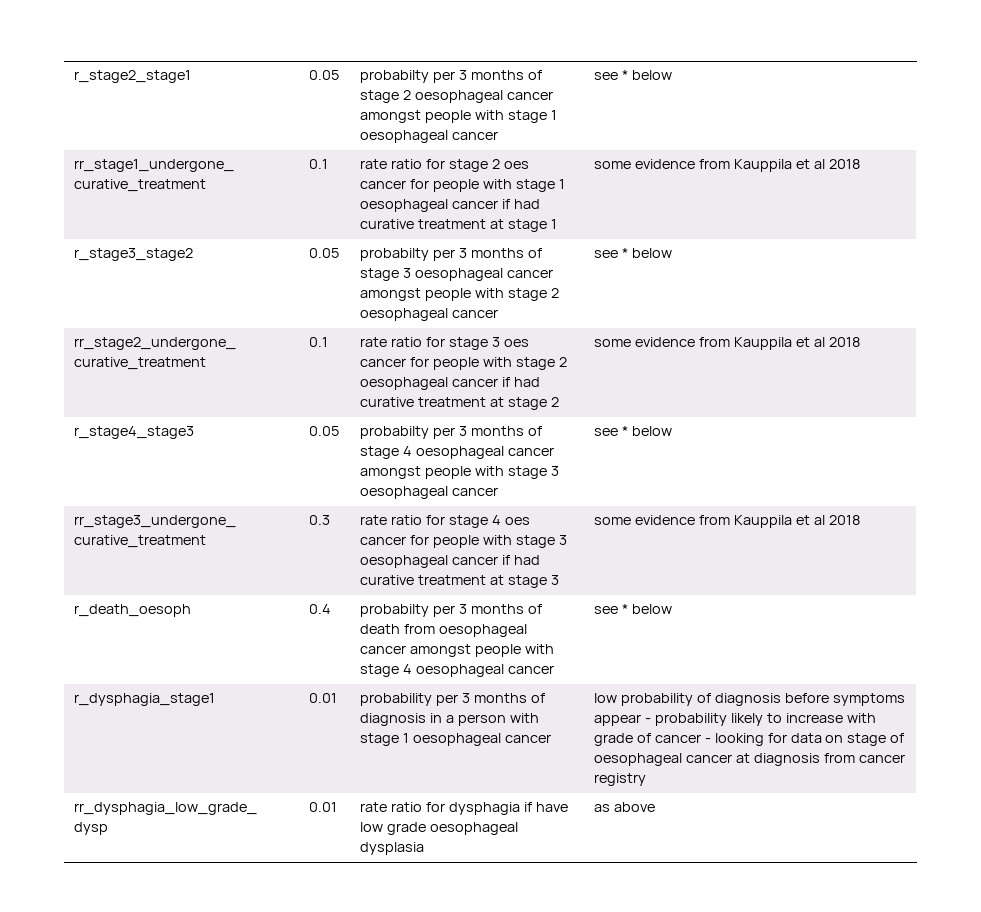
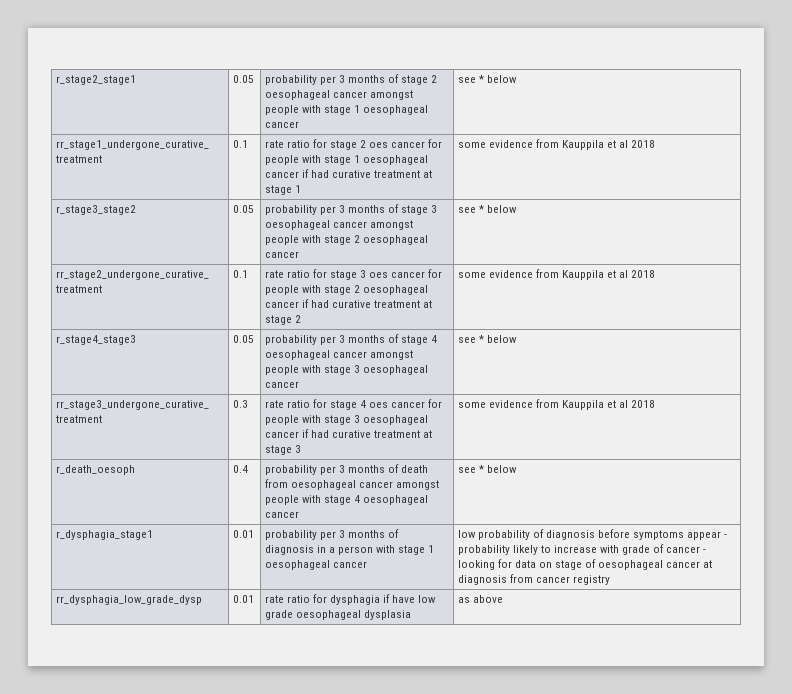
[360,70,430,83] probabilty -> [264,75,317,85] probability
[360,248,430,261] probabilty -> [264,205,317,215] probability
[360,426,430,439] probabilty -> [264,335,317,345] probability
[360,604,430,617] probabilty -> [264,465,317,475] probability

